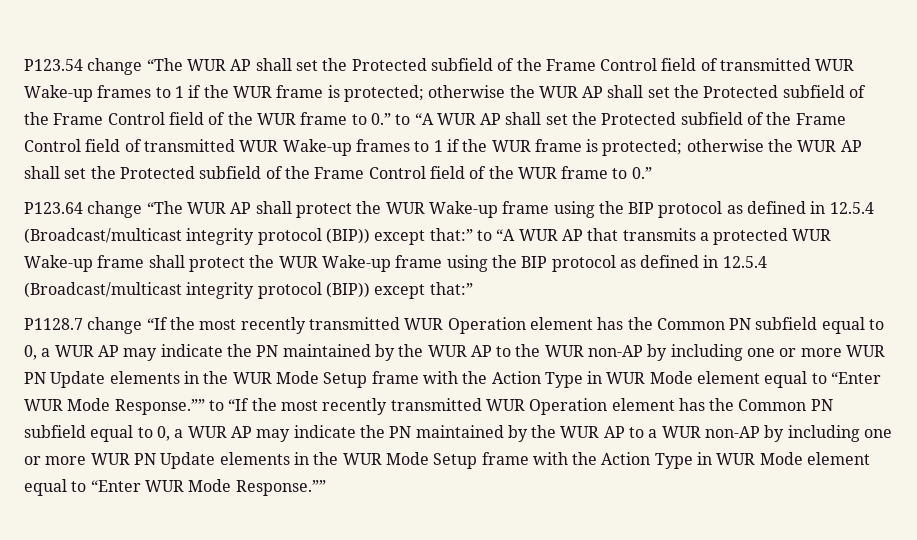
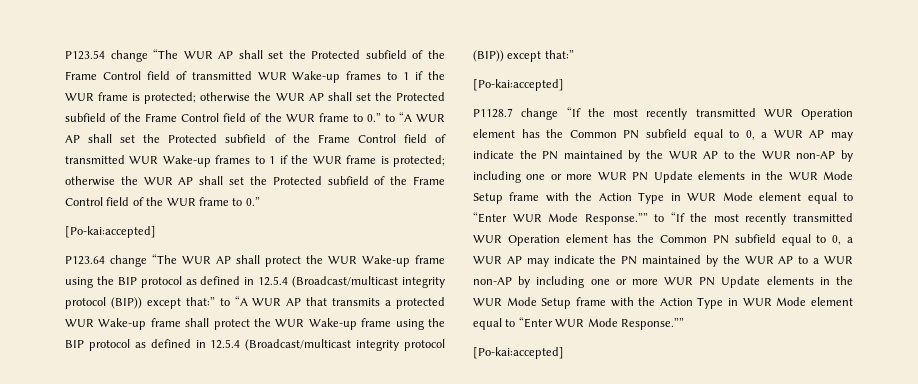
(652, 173) none -> [65,226,156,238] // [Po-kai:accepted]
(473, 288) none -> [473,79,564,91] // [Po-kai:accepted]
(326, 488) none -> [473,347,564,359] // [Po-kai:accepted]

